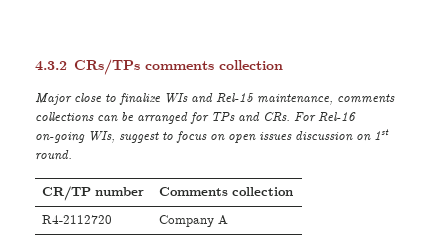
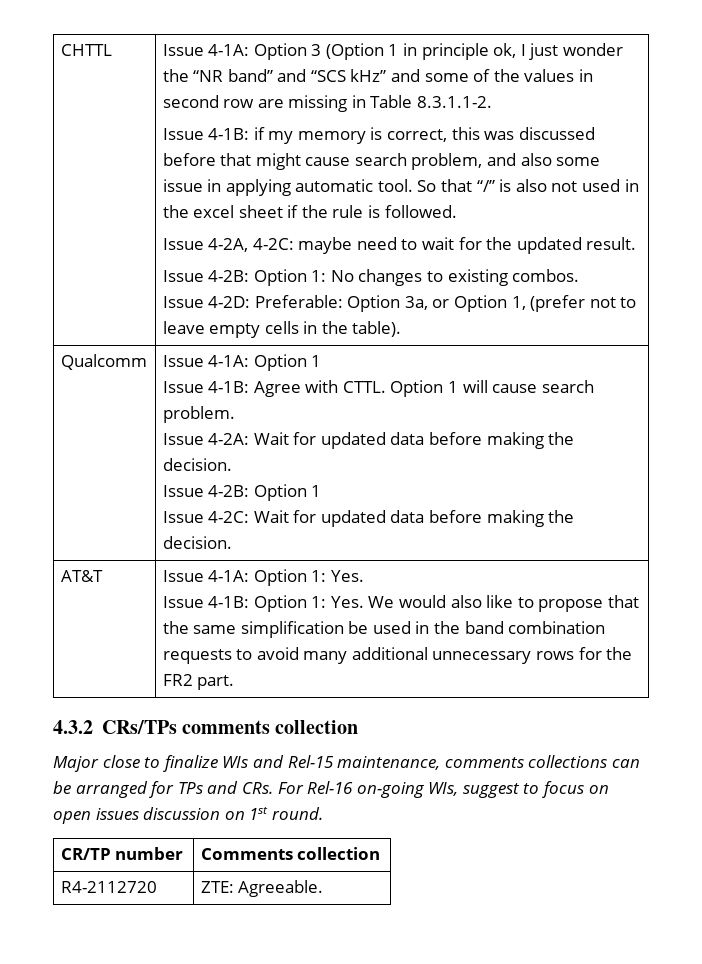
(35, 66) none -> [60,44,112,56] [162,43,624,60] [162,69,594,82] [162,95,493,112] [162,127,595,144] [162,153,601,170] [162,179,639,196] [162,205,457,218] [162,237,637,254] [162,269,580,286] [162,295,637,312] [162,321,402,338] [60,354,147,370] [162,354,322,371] [162,380,594,397] [162,406,235,423] [162,432,575,449] [162,458,232,471] [162,484,322,501] [162,510,575,527] [162,536,232,549] [60,570,103,582] [162,569,364,586] [162,595,640,612] [162,621,606,638] [162,647,633,664] [162,674,235,690] CHTTL | Issue 4-1A: Option 3 (Option 1 in principle ok, I just wonder the “NR band” and “SCS kHz” and some of the values in second row are missing in Table 8.3.1.1-2. // Issue 4-1B: if my memory is correct, this was discussed before that might cause search problem, and also some issue in applying automatic tool. So that “/” is also not used in the excel sheet if the rule is followed. // Issue 4-2A, 4-2C: maybe need to wait for the updated result. // Issue 4-2B: Option 1: No changes to existing combos. // Issue 4-2D: Preferable: Option 3a, or Option 1, (prefer not to leave empty cells in the table). // Qualcomm | Issue 4-1A: Option 1 // Issue 4-1B: Agree with CTTL. Option 1 will cause search problem. // Issue 4-2A: Wait for updated data before making the decision. // Issue 4-2B: Option 1 // Issue 4-2C: Wait for updated data before making the decision. // AT&T | Issue 4-1A: Option 1: Yes. // Issue 4-1B: Option 1: Yes. We would also like to propose that the same simplification be used in the band combination requests to avoid many additional unnecessary rows for the FR2 part. //
[158,215,228,227] Company A -> [200,880,324,897] ZTE: Agreeable.

